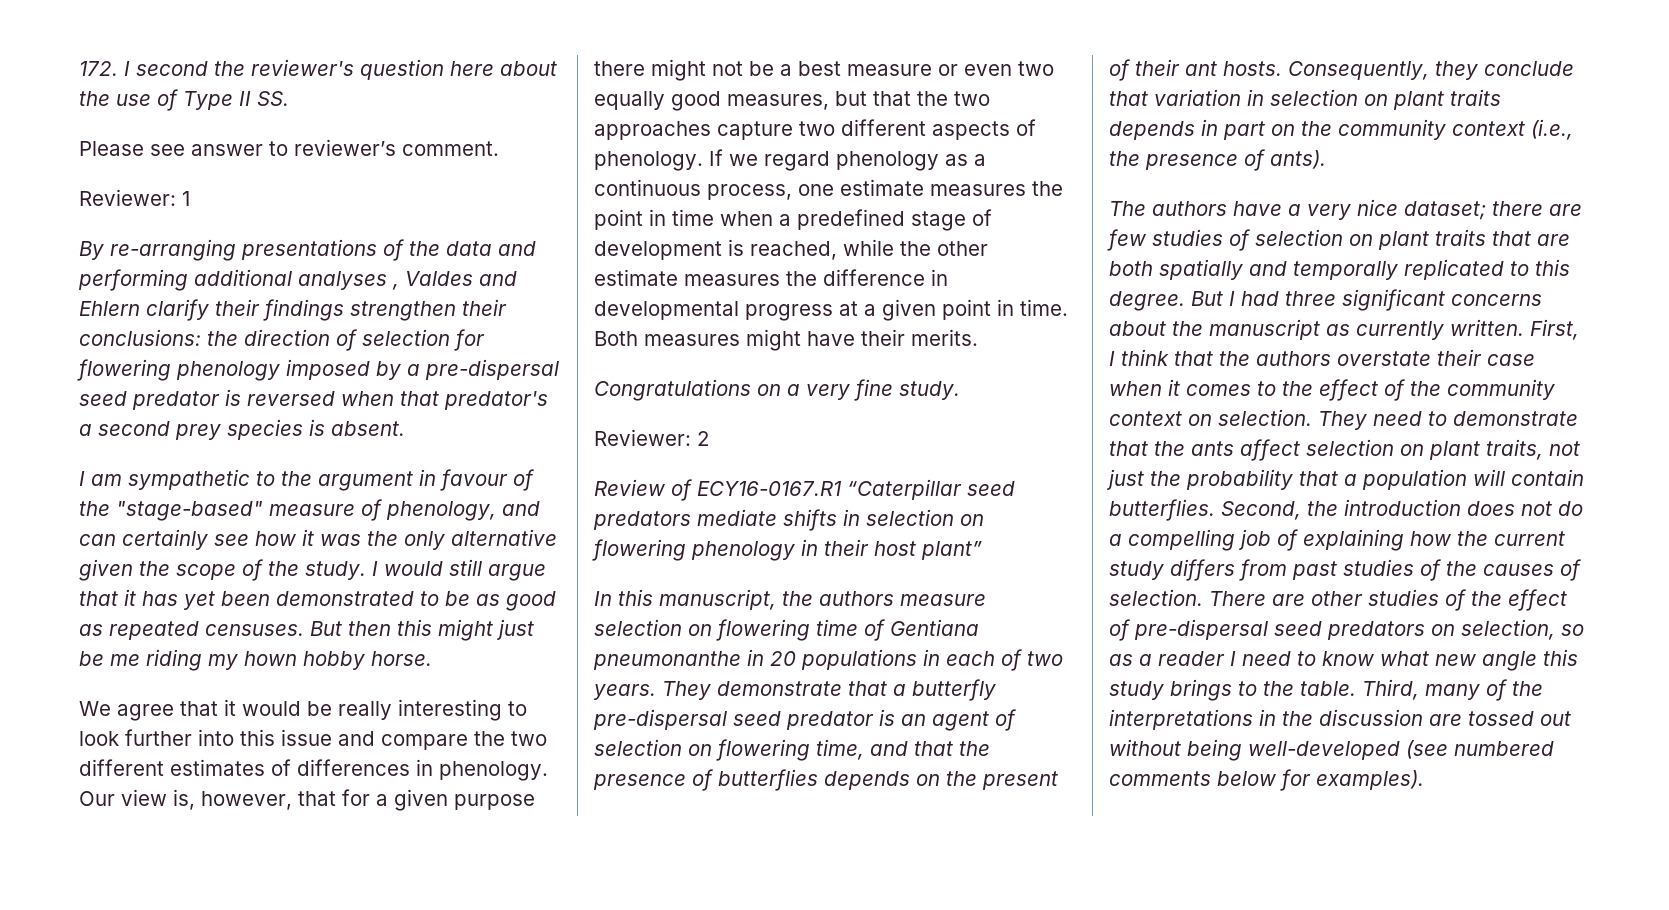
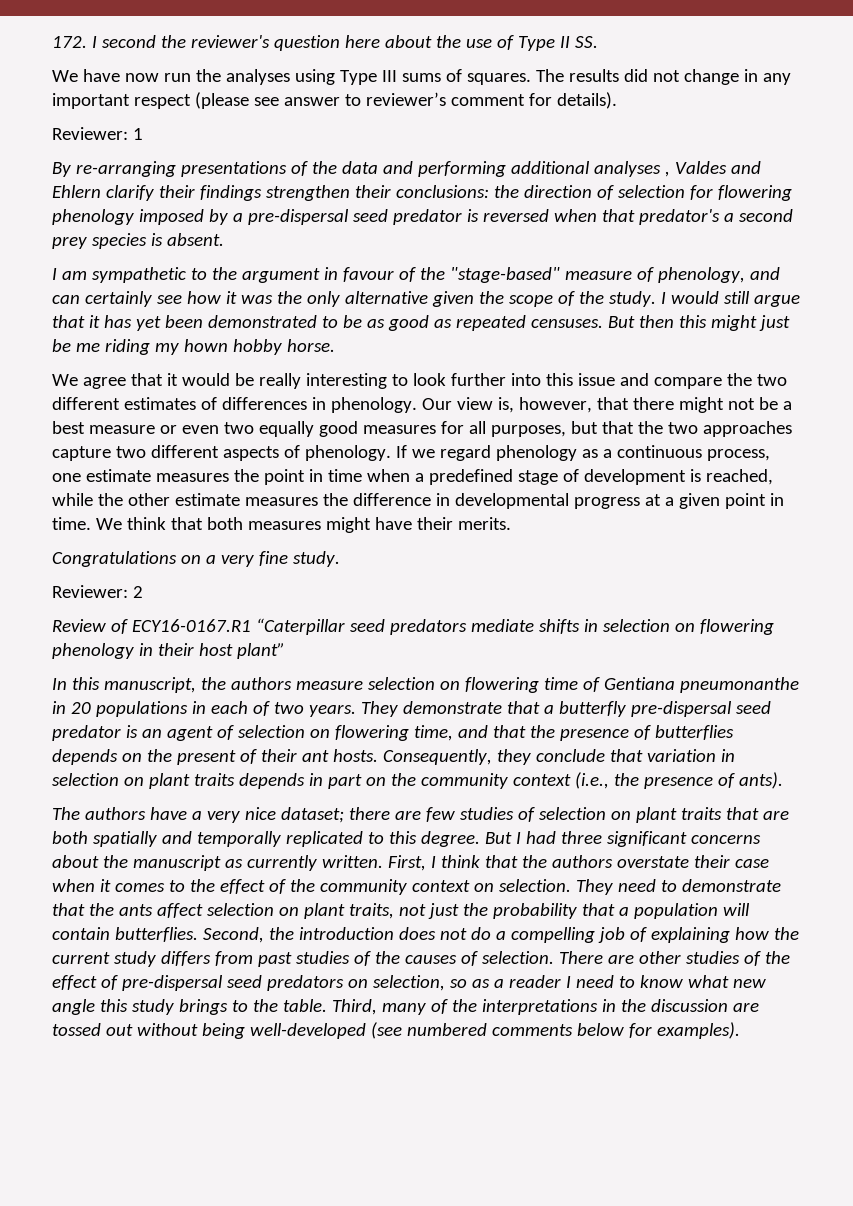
[79,141,144,156] Please -> [52,69,791,85] [52,92,249,109] We have now run the analyses using Type III sums of squares. The results did not change in any important respect (please
[402,141,499,156] comment. -> [450,92,617,109] comment for details).
[342,789,535,811] for a given purpose -> (629, 403) none
[727,94,829,110] measures, -> [362,421,566,437] measures for all purposes,
[594,331,638,346] Both -> [95,517,243,530] We think that both

